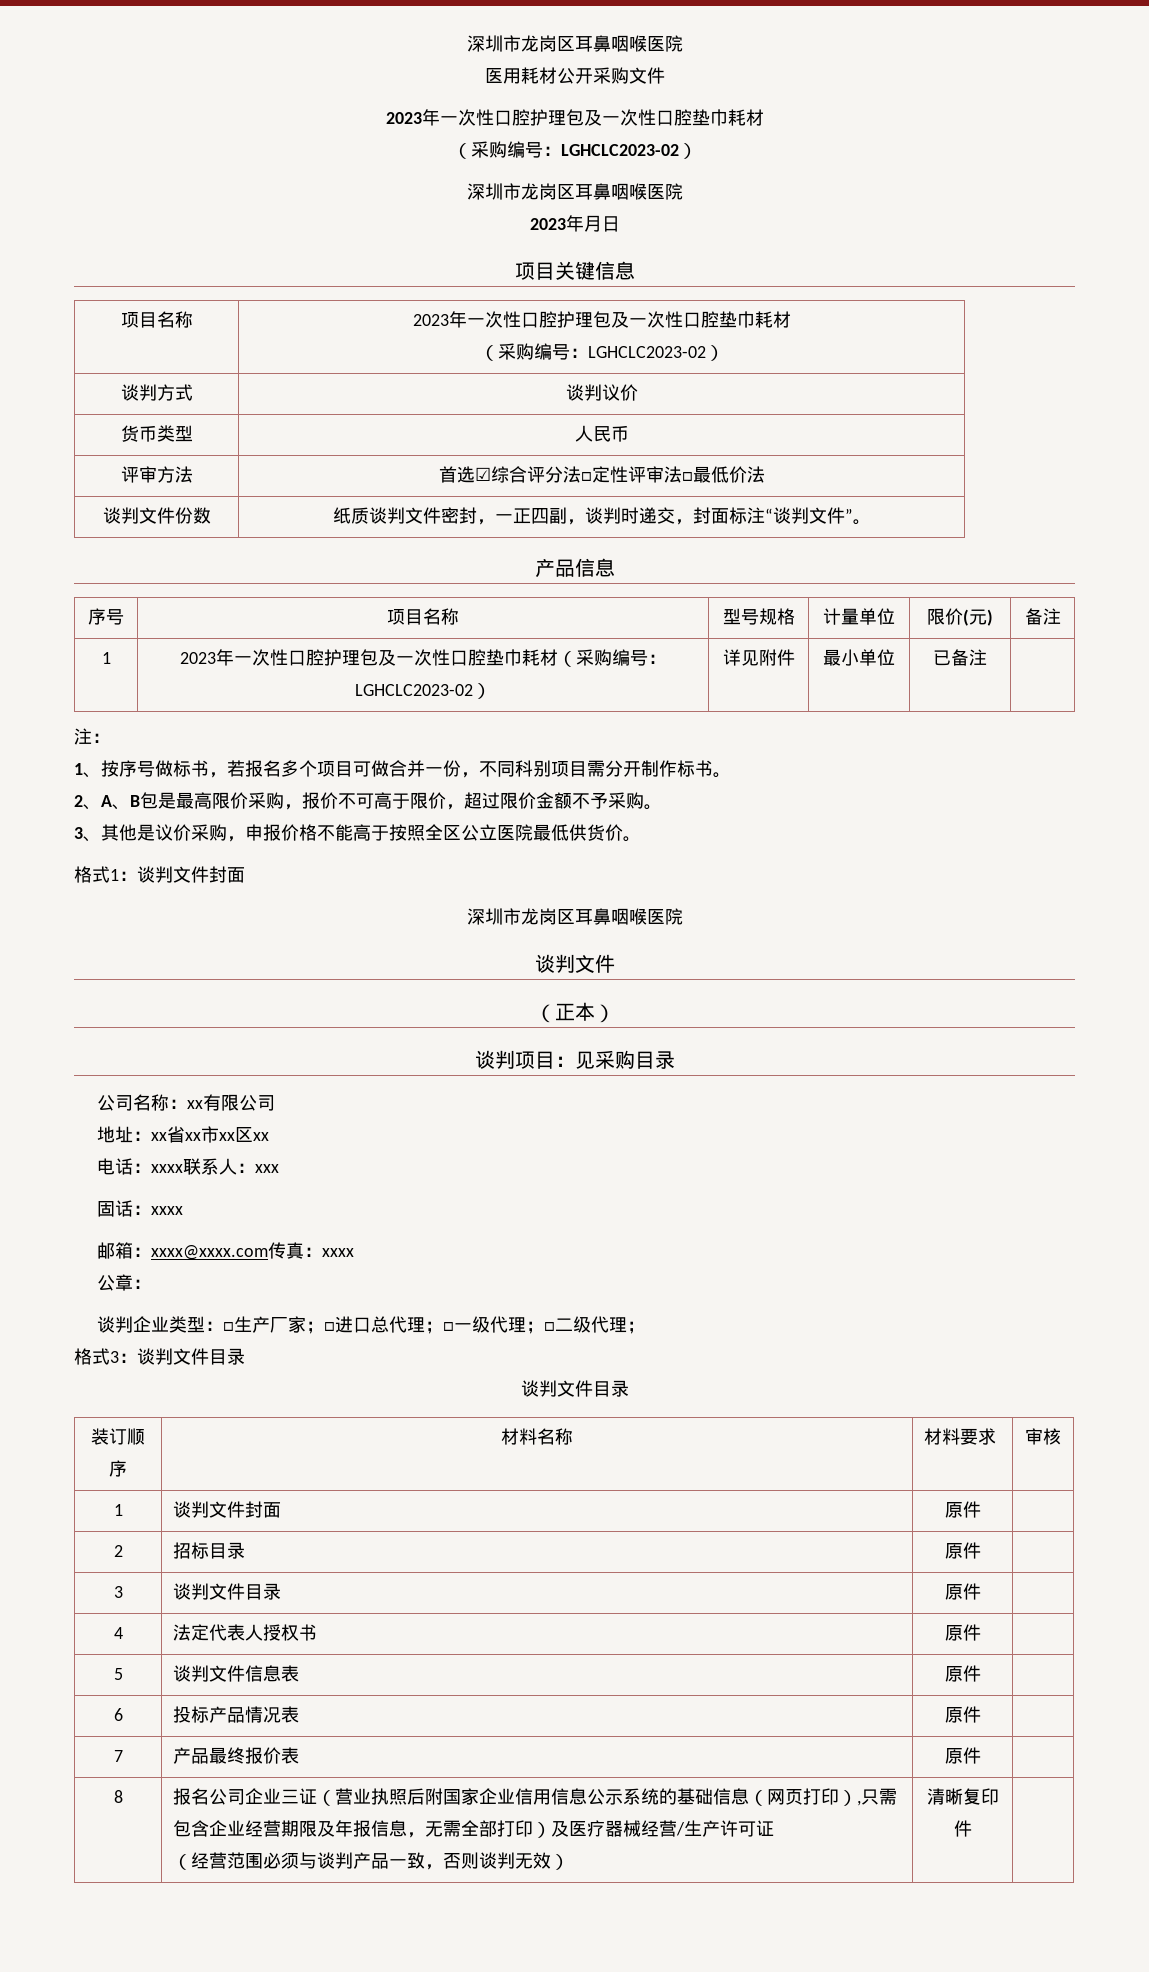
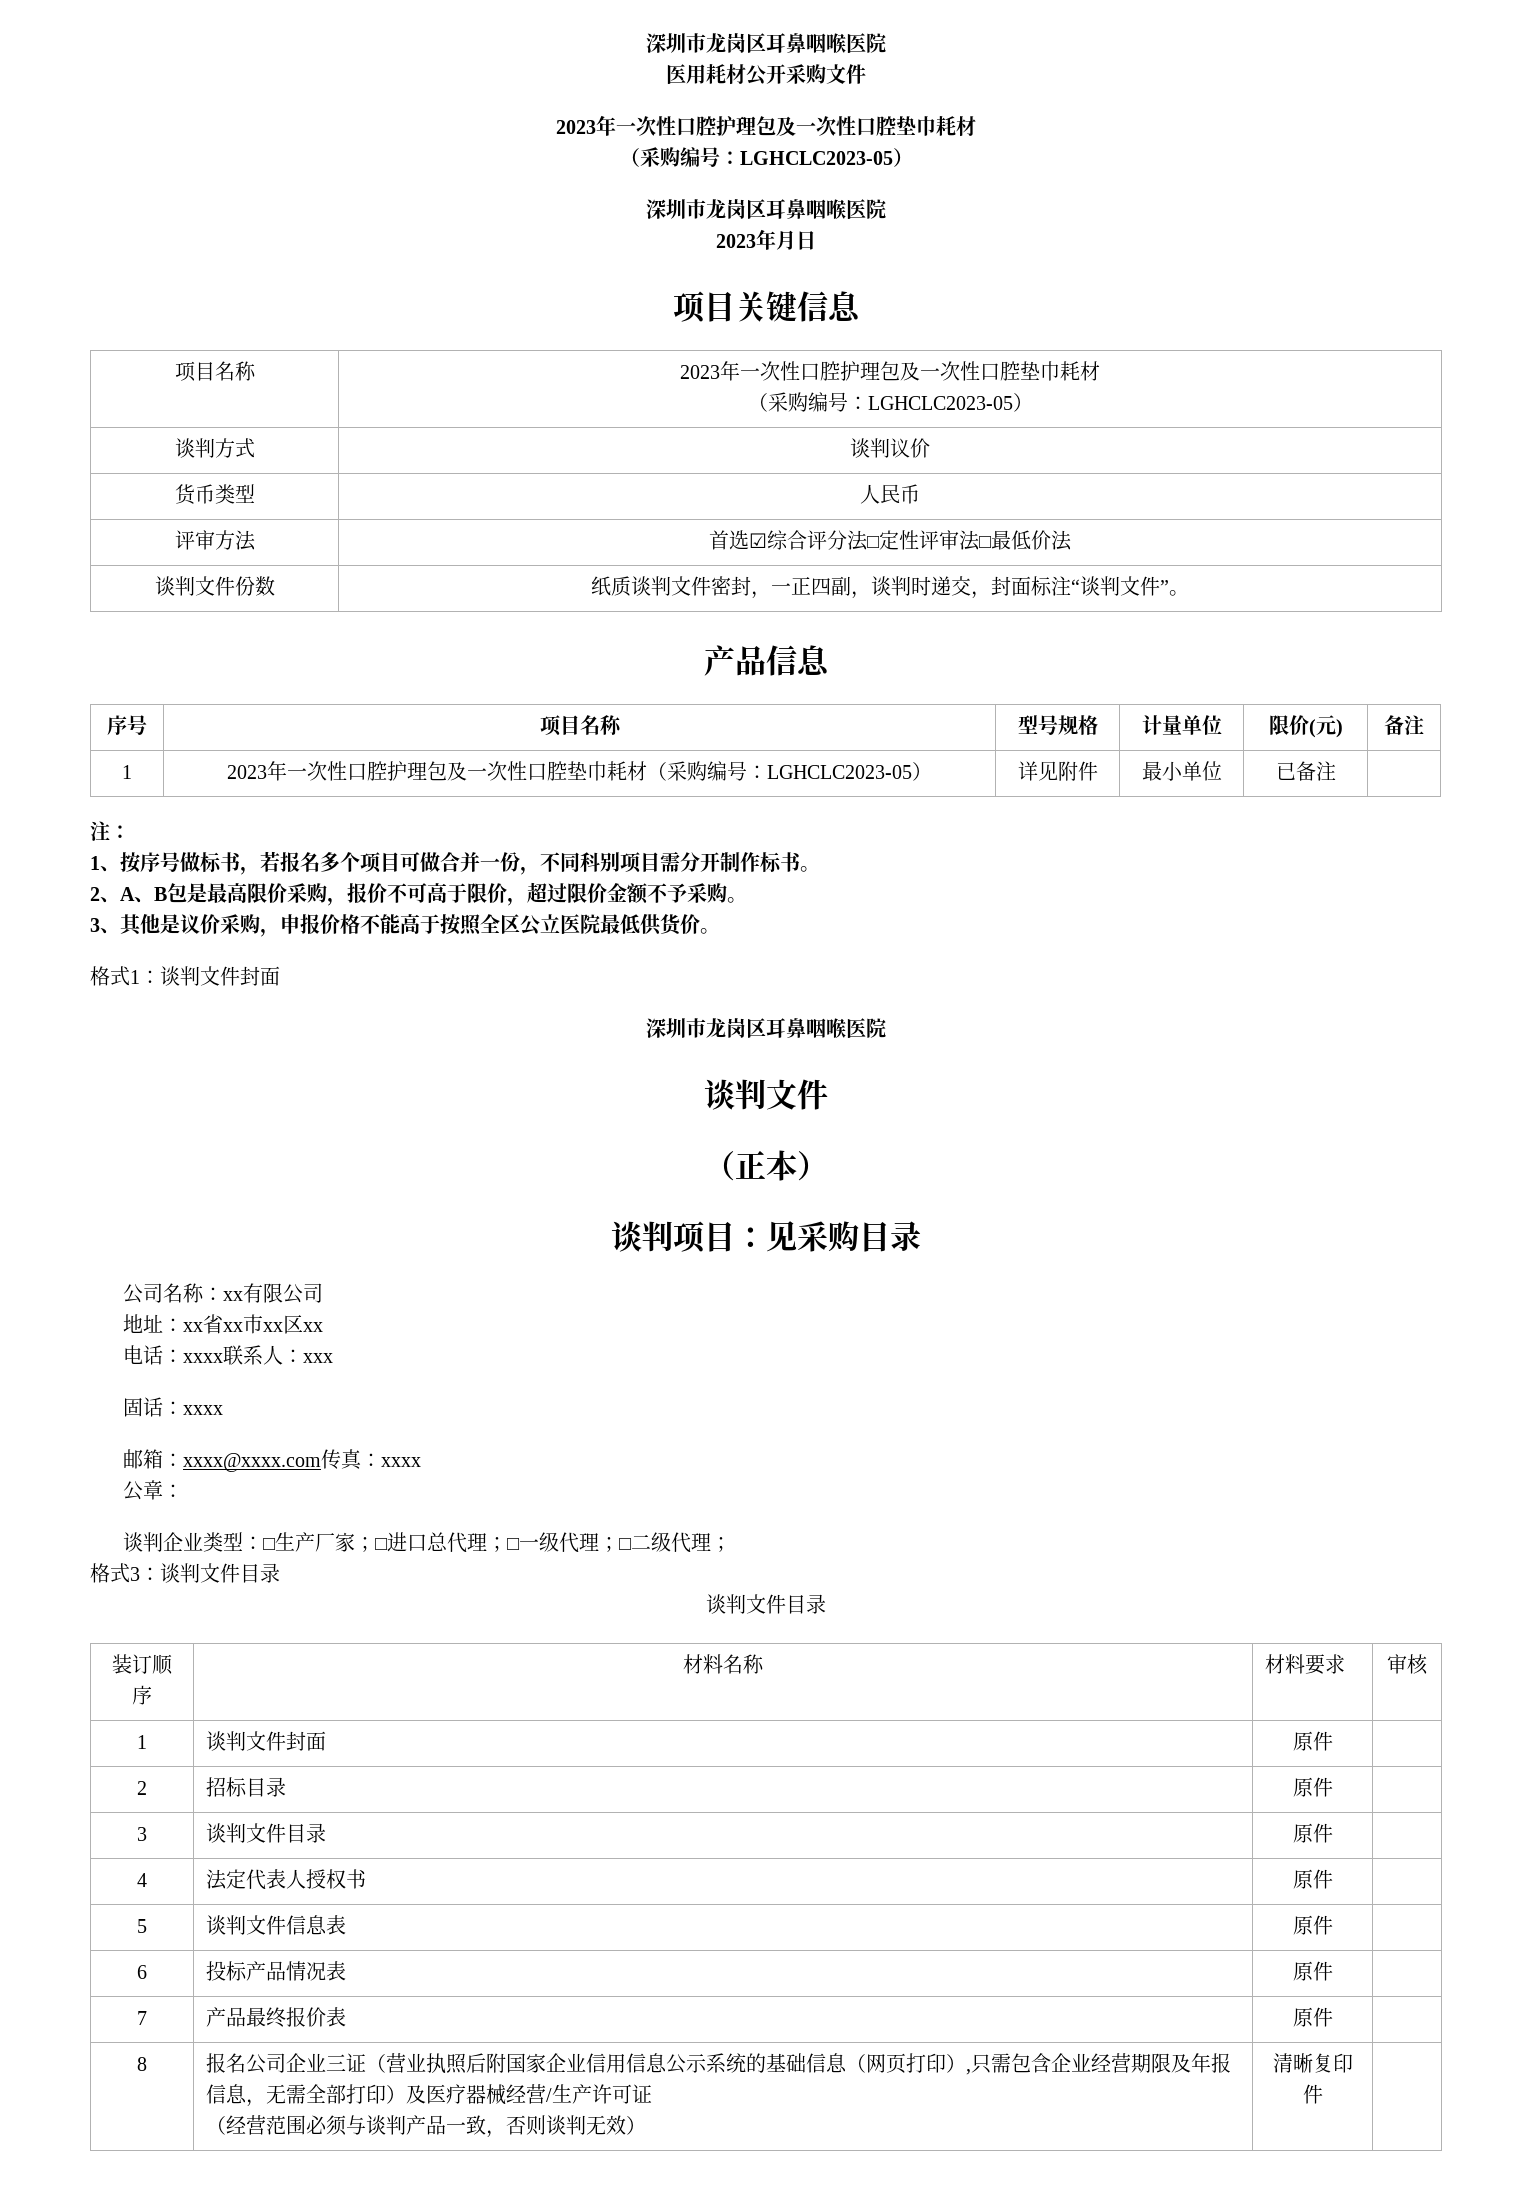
[560,144,679,156] LGHCLC2023-02 -> [739,151,893,165] LGHCLC2023-05
[587,346,706,358] LGHCLC2023-02 -> [867,396,1013,410] LGHCLC2023-05
[355,684,473,696] LGHCLC2023-02 -> [767,765,912,779] LGHCLC2023-05

